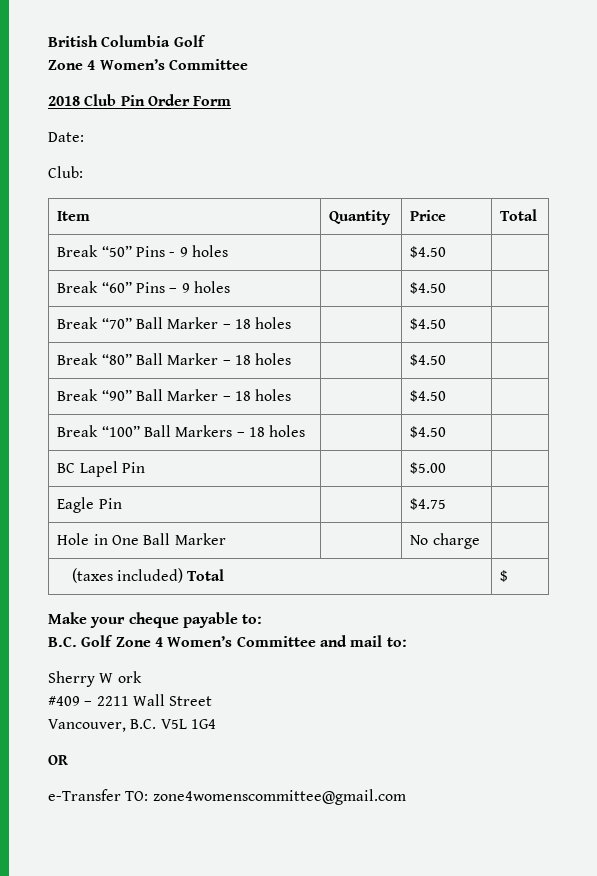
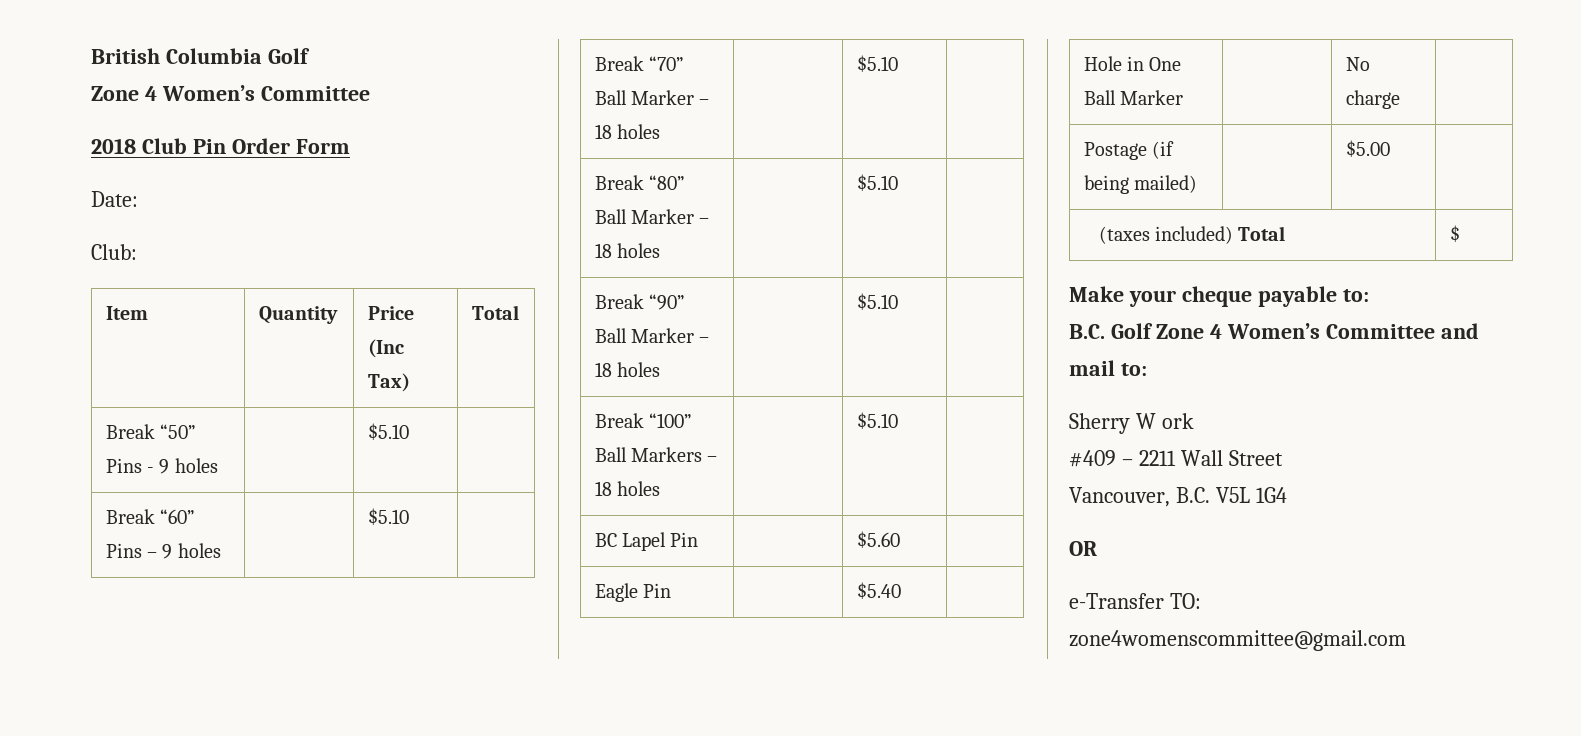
(447, 215) none -> [367,339,404,358] [367,373,410,392] (Inc Tax)
[410,246,447,258] $4.50 -> [367,423,409,440] $5.10
[410,282,447,294] $4.50 -> [367,508,409,525] $5.10
[410,318,447,330] $4.50 -> [856,55,898,72] $5.10
[410,354,447,366] $4.50 -> [856,174,898,191] $5.10
[410,390,447,402] $4.50 -> [856,293,898,310] $5.10
[410,426,447,438] $4.50 -> [856,412,898,429] $5.10
[410,462,447,474] $5.00 -> [856,531,900,548] $5.60
[410,498,447,510] $4.75 -> [856,582,901,599] $5.40
(480, 541) none -> [1083,141,1175,160] [1083,175,1198,194] [1345,140,1390,157] // Postage (if being mailed) | | $5.00 |

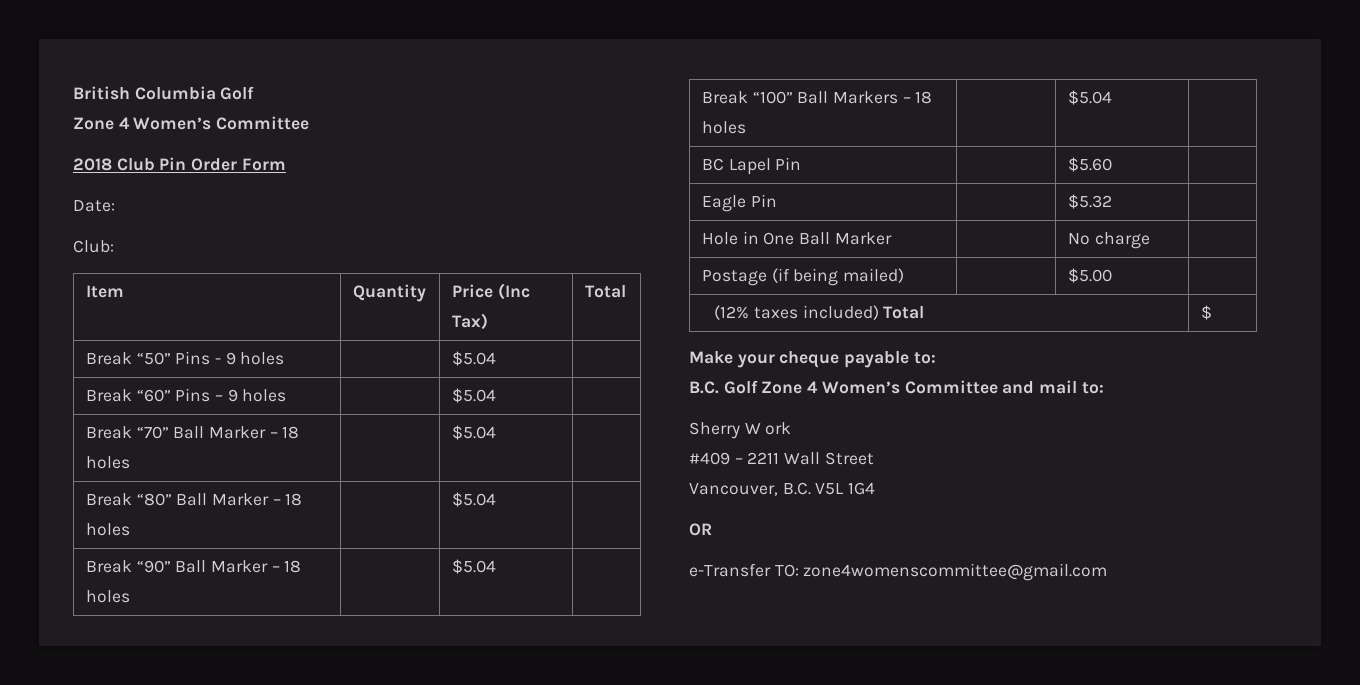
[367,423,409,440] $5.10 -> [451,351,496,366] $5.04
[367,508,409,525] $5.10 -> [451,388,496,403] $5.04
[856,55,898,72] $5.10 -> [451,425,496,440] $5.04
[856,174,898,191] $5.10 -> [451,492,496,507] $5.04
[856,293,898,310] $5.10 -> [451,559,496,574] $5.04
[856,412,898,429] $5.10 -> [1067,90,1112,105] $5.04
[856,582,901,599] $5.40 -> [1067,194,1112,209] $5.32
[1098,226,1150,244] (taxes -> [714,305,798,320] (12% taxes

